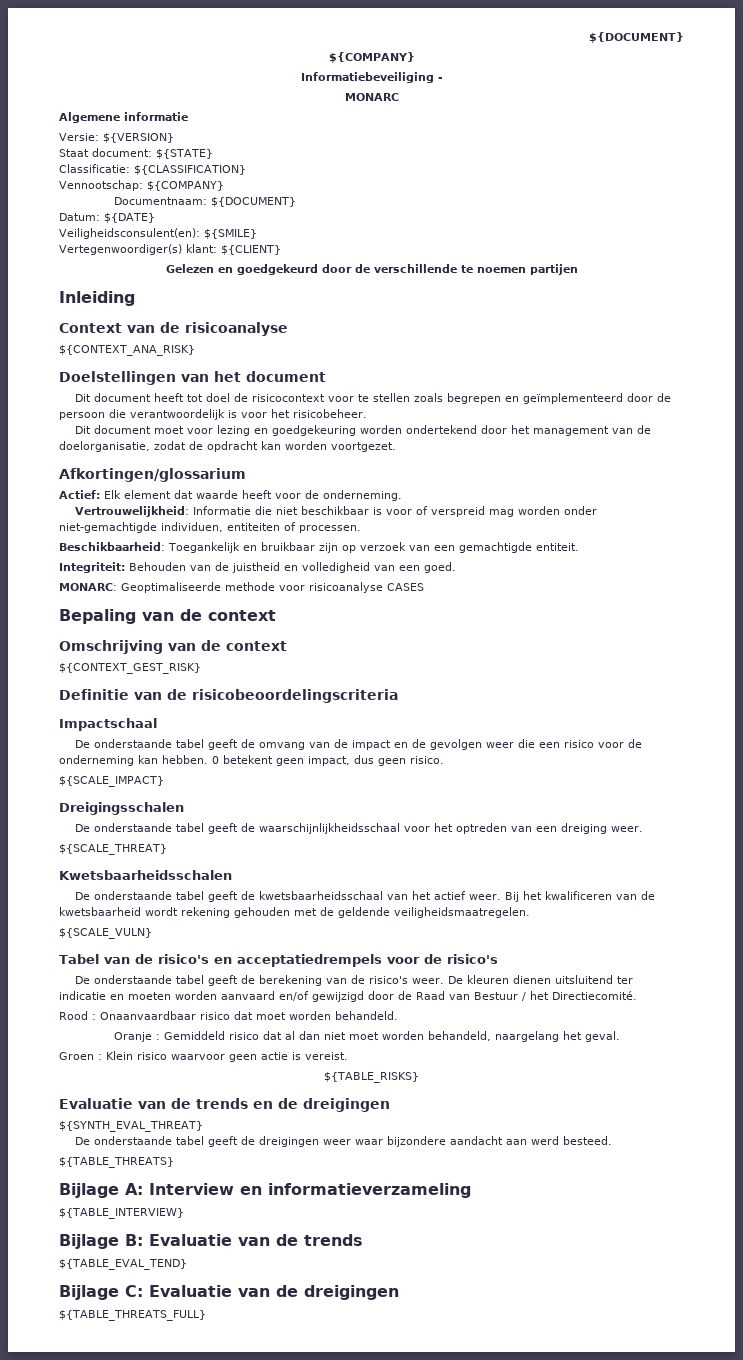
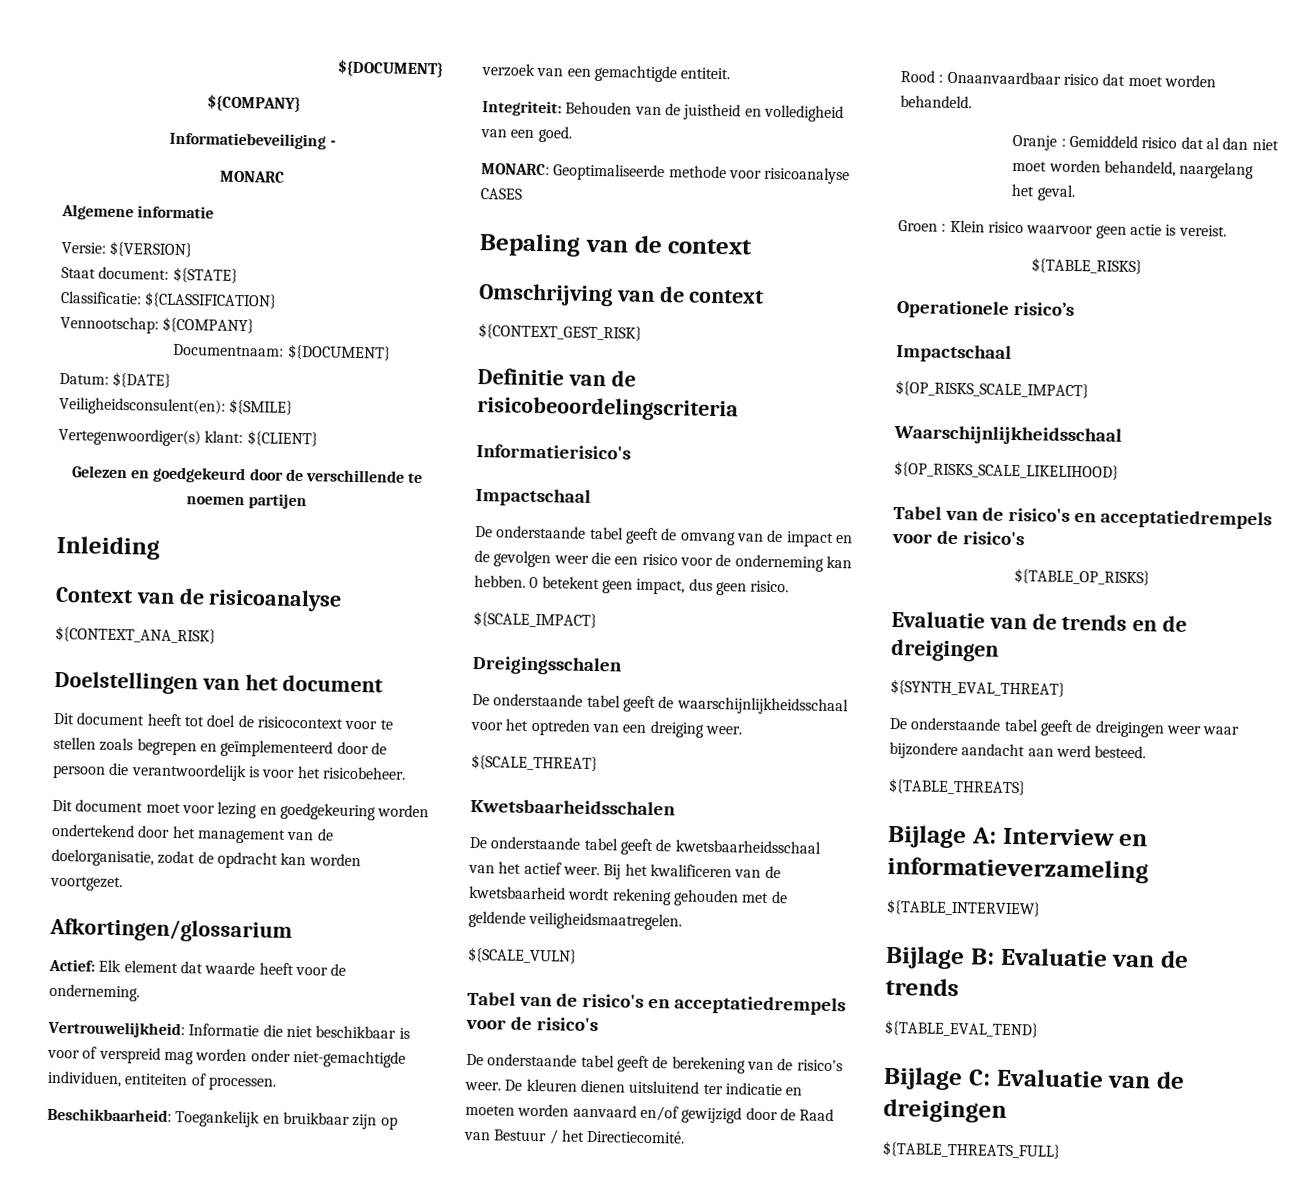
(398, 696) none -> [476,443,631,460] // Informatierisico's
(419, 1077) none -> [896,300,1075,319] [896,344,1012,363] [895,380,1089,399] [893,424,1122,446] [894,460,1119,480] [893,505,1272,530] [892,530,1025,546] [1013,568,1150,586] // Operationele risico’s // Impactschaal // ${OP_RISKS_SCALE_IMPACT} // Waarschijnlijkheidsschaal // ${OP_RISKS_SCALE_LIKELIHOOD} // Tabel van de risico's en acceptatiedrempels voor de risico's // ${TABLE_OP_RISKS}

